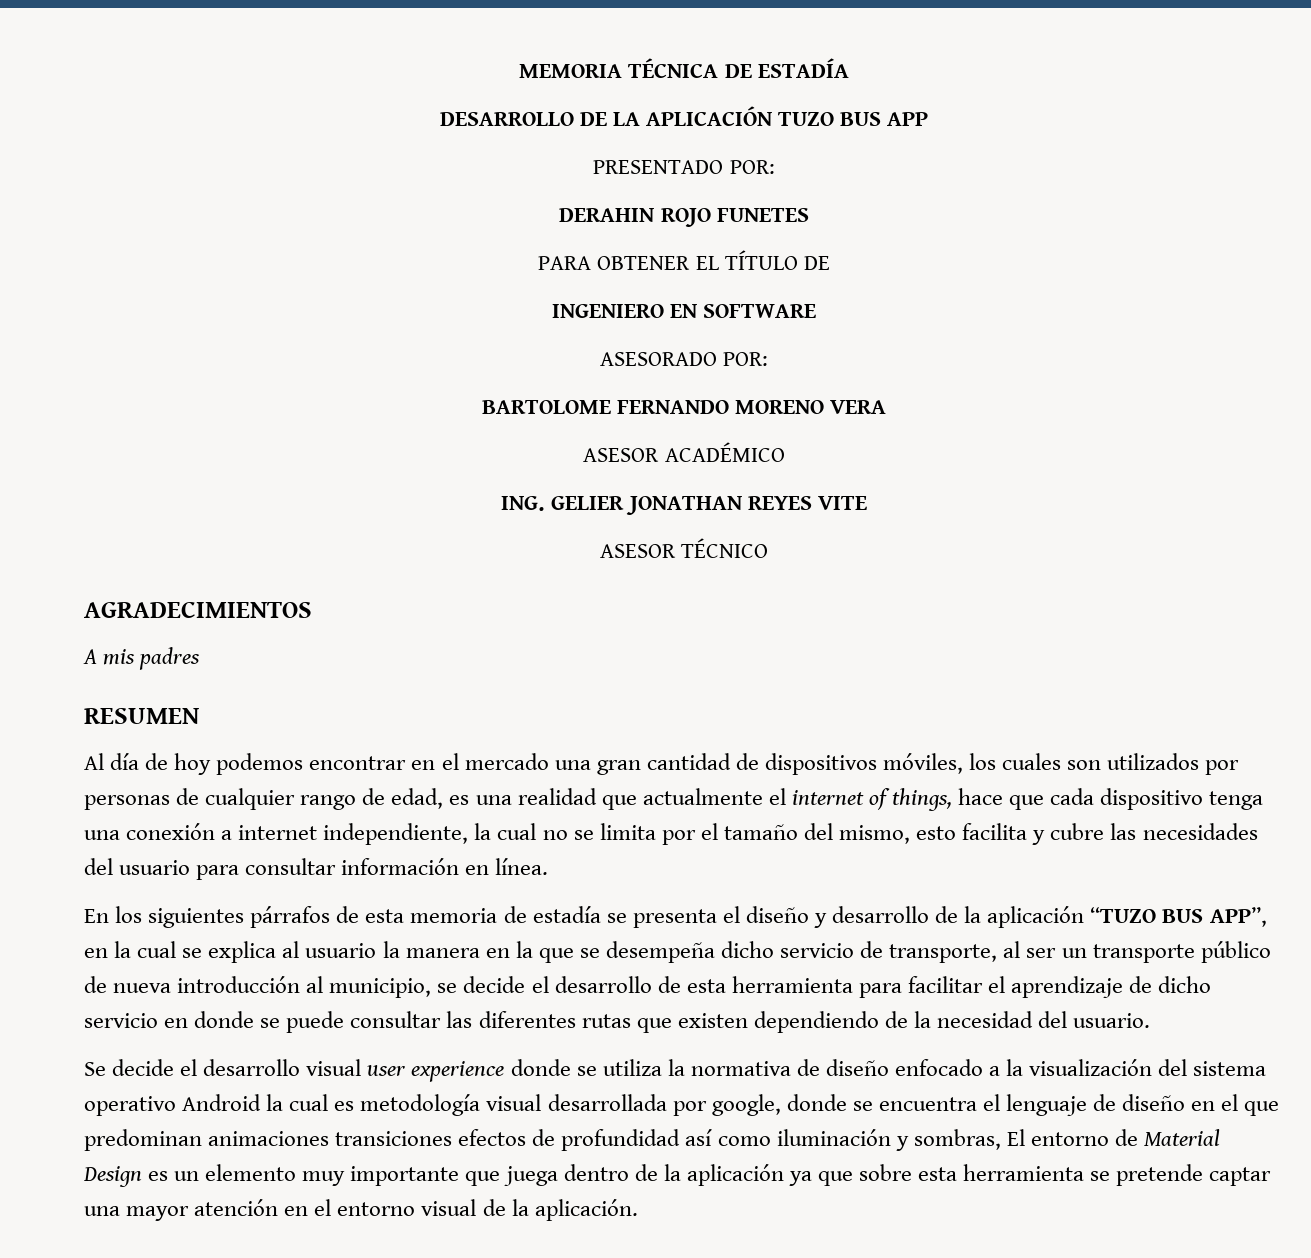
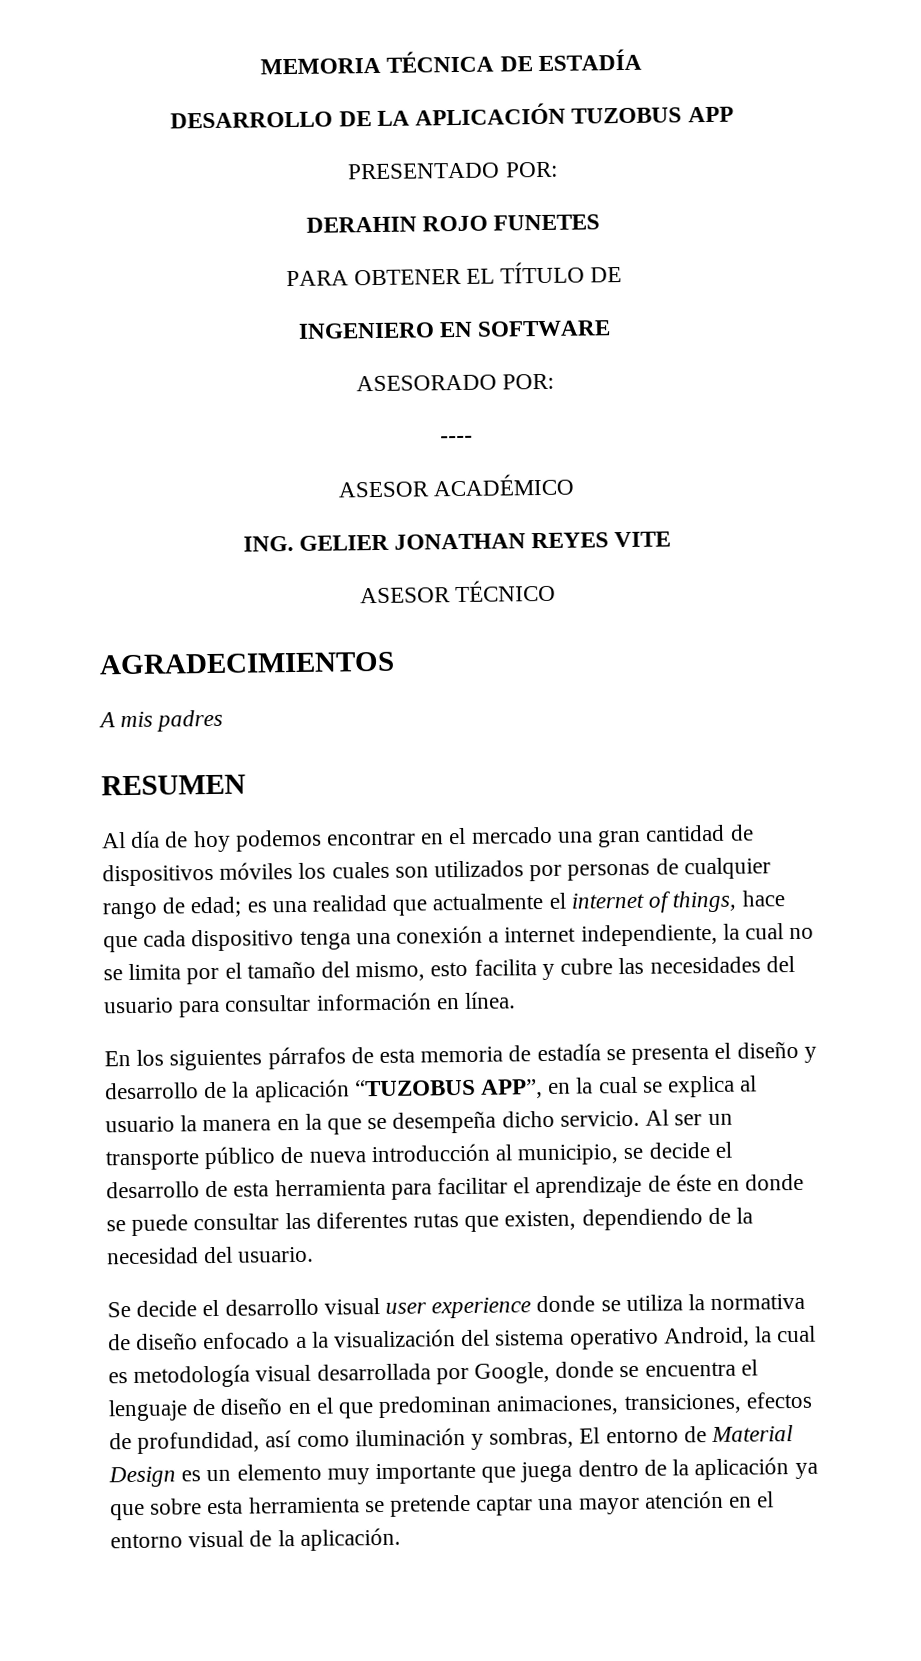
[778,112,882,126] TUZO BUS -> [571,107,683,124] TUZOBUS
[481,400,887,414] BARTOLOME FERNANDO MORENO VERA -> [439,435,473,444] ----
[883,753,964,774] móviles, -> [219,862,294,880] móviles
[391,788,444,809] edad, -> [190,896,243,918] edad;
[1090,907,1204,923] “TUZO BUS -> [354,1078,476,1097] “TUZOBUS
[780,941,1021,963] servicio de transporte, al -> [559,1109,670,1127] servicio. Al
[1158,976,1212,993] [84,1013,158,1028] dicho servicio -> [675,1174,712,1192] éste
[677,1013,748,1028] existen -> [504,1210,577,1231] existen,
[182,1094,262,1111] Android -> [663,1326,750,1348] Android,
[711,1094,781,1116] google, -> [474,1361,551,1384] Google,
[208,1131,453,1146] animaciones transiciones -> [496,1393,742,1416] animaciones, transiciones,
[561,1129,681,1151] profundidad -> [137,1431,261,1454] profundidad,

